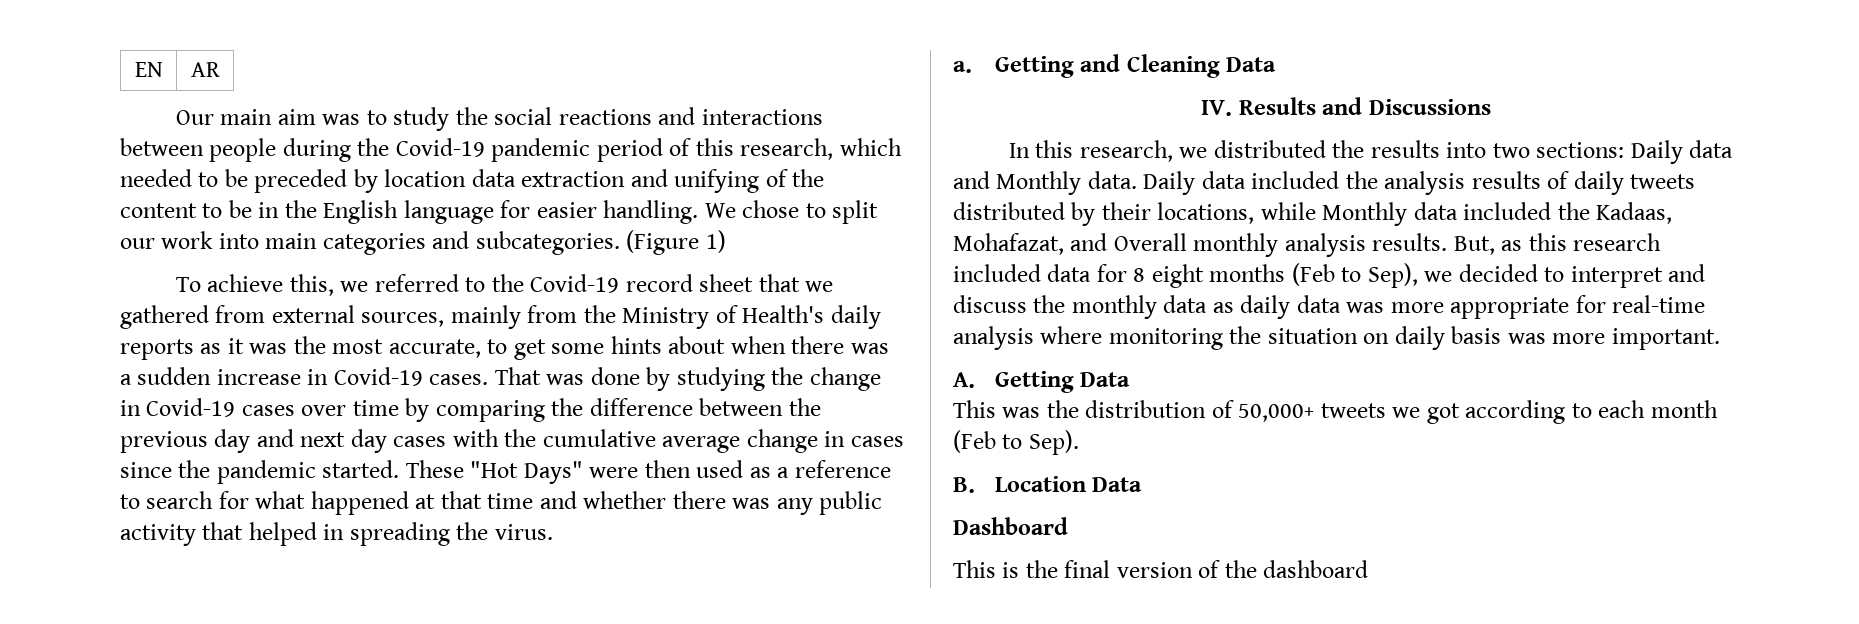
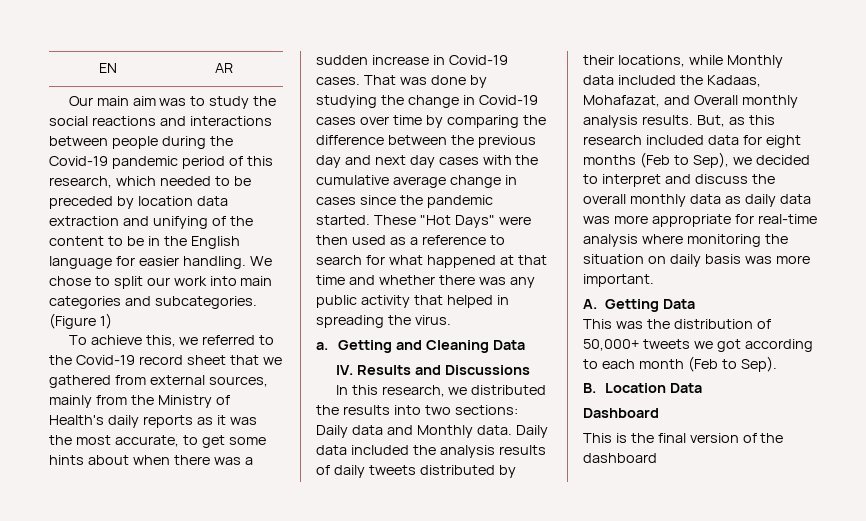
[1133,268,1146,282] 8 -> (762, 140) none
(1066, 304) none -> [583,194,626,204] overall

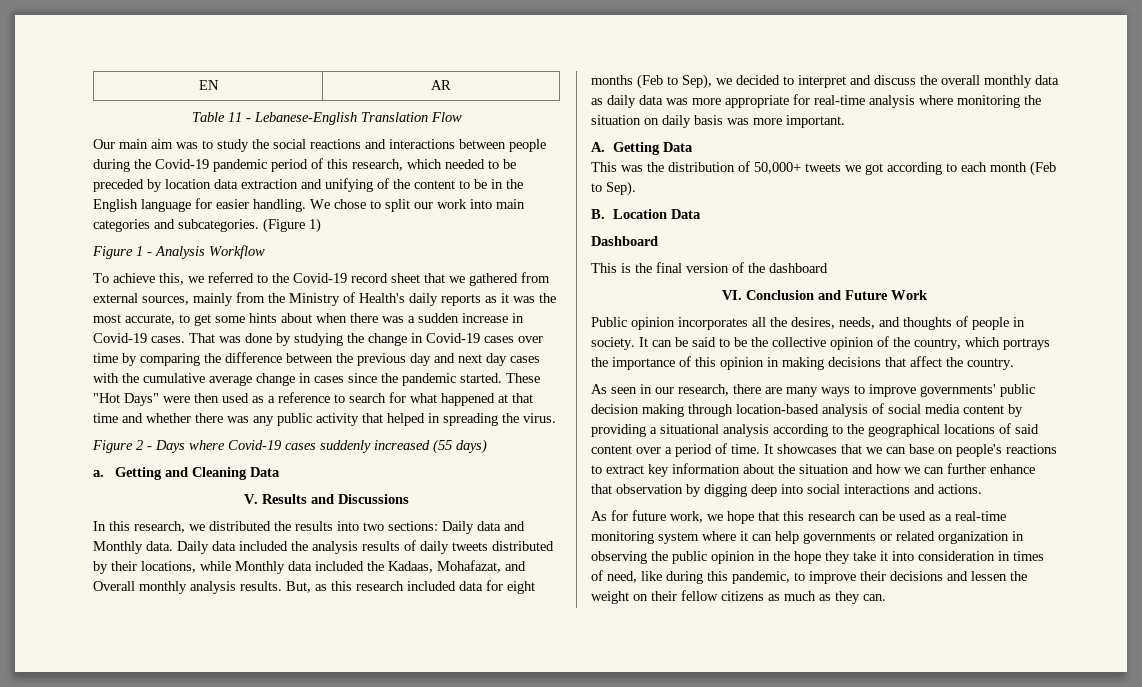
(233, 68) none -> [191,112,462,125] // Table 11 - Lebanese-English Translation Flow
(112, 321) none -> [92,245,265,259] // Figure 1 - Analysis Workflow
(451, 320) none -> [92,439,487,454] // Figure 2 - Days where Covid-19 cases suddenly increased (55 days)
[336,365,354,375] IV. -> [244,494,258,504] V.
(657, 458) none -> [722,290,928,300] [591,316,1025,330] [591,336,1050,350] [591,356,1014,370] [591,384,1035,397] [591,403,1023,417] [591,423,1039,437] [591,443,1057,457] [591,463,1035,477] [591,484,982,497] [591,510,1006,524] [591,531,1024,544] [591,551,1044,564] [591,570,1027,584] [591,590,886,604] // VI. Conclusion and Future Work // Public opinion incorporates all the desires, needs, and thoughts of people in society. It can be said to be the collective opinion of the country, which portrays the importance of this opinion in making decisions that affect the country. // As seen in our research, there are many ways to improve governments' public decision making through location-based analysis of social media content by providing a situational analysis according to the geographical locations of said content over a period of time. It showcases that we can base on people's reactions to extract key information about the situation and how we can further enhance that observation by digging deep into social interactions and actions. // As for future work, we hope that this research can be used as a real-time monitoring system where it can help governments or related organization in observing the public opinion in the hope they take it into consideration in times of need, like during this pandemic, to improve their decisions and lessen the weight on their fellow citizens as much as they can.

